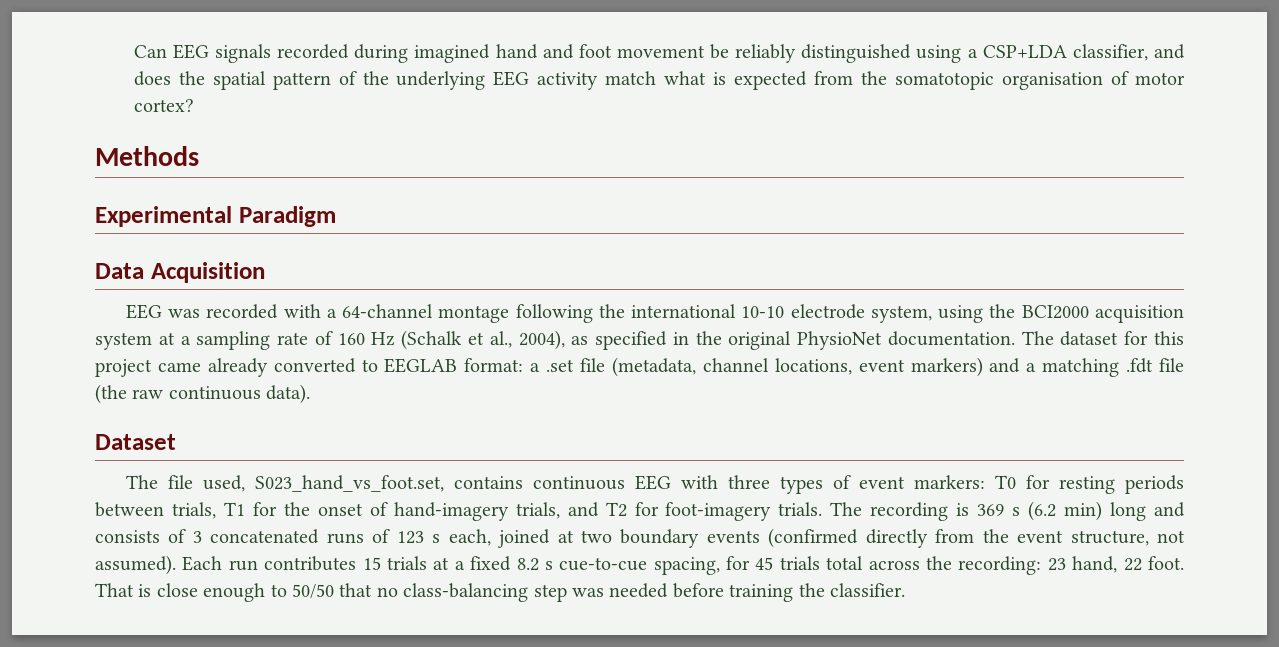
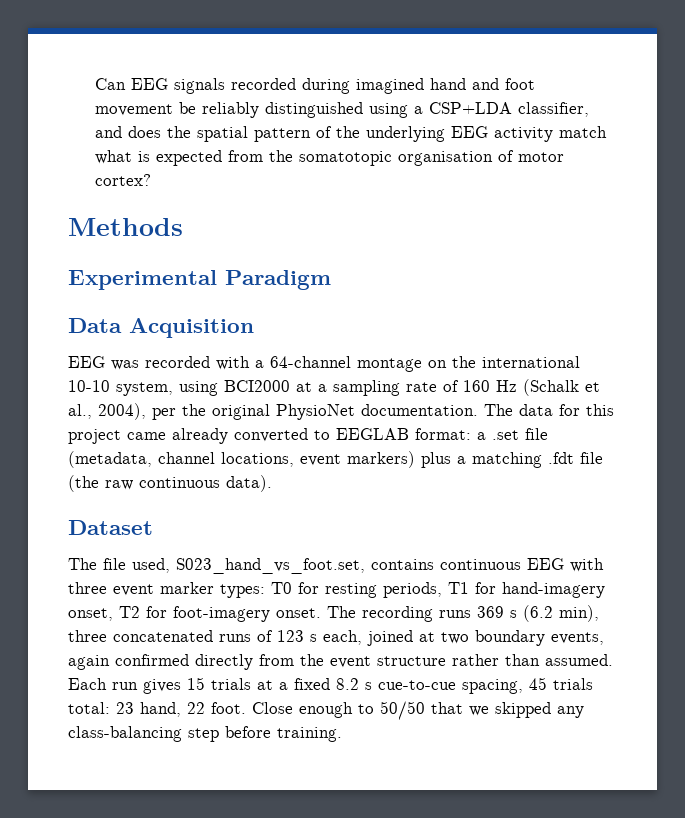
[515,304,593,323] following -> [428,360,447,368] on
[790,304,865,319] electrode -> (110, 386) none
[989,304,1184,323] [95,332,152,350] the BCI2000 acquisition system -> [224,380,290,392] BCI2000
[571,331,689,350] as specified in -> [152,408,176,420] per
[1060,331,1119,346] dataset -> [519,404,553,416] data
[989,358,1021,373] and -> [421,452,451,468] plus
[779,475,1184,494] [95,502,599,521] types of event markers: T0 for resting periods between trials, T1 for the onset of hand-imagery trials, and -> [113,582,605,598] [68,608,113,621] event marker types: T0 for resting periods, T1 for hand-imagery onset,
[778,502,823,516] trials. -> [276,608,321,618] onset.
[956,503,970,516] is -> [439,610,471,618] runs
[1064,501,1186,521] [95,529,202,543] min) long and consists of 3 -> [559,605,599,622] [68,630,107,642] min), three
[706,528,859,548] events (confirmed -> [551,632,604,645] [68,654,189,670] events, again confirmed
[1070,530,1186,546] [95,555,176,575] structure, not assumed). -> [377,654,613,666] structure rather than assumed.
[264,556,357,571] contributes -> [143,679,181,694] gives
[726,556,751,570] for -> (523, 686) none
[826,556,1042,575] total across the recording: -> [68,702,110,714] total:
[95,583,198,597] That is close -> [252,702,293,714] Close
[376,583,905,602] no class-balancing step was needed before training the classifier. -> [469,702,584,718] [68,726,342,742] we skipped any class-balancing step before training.

